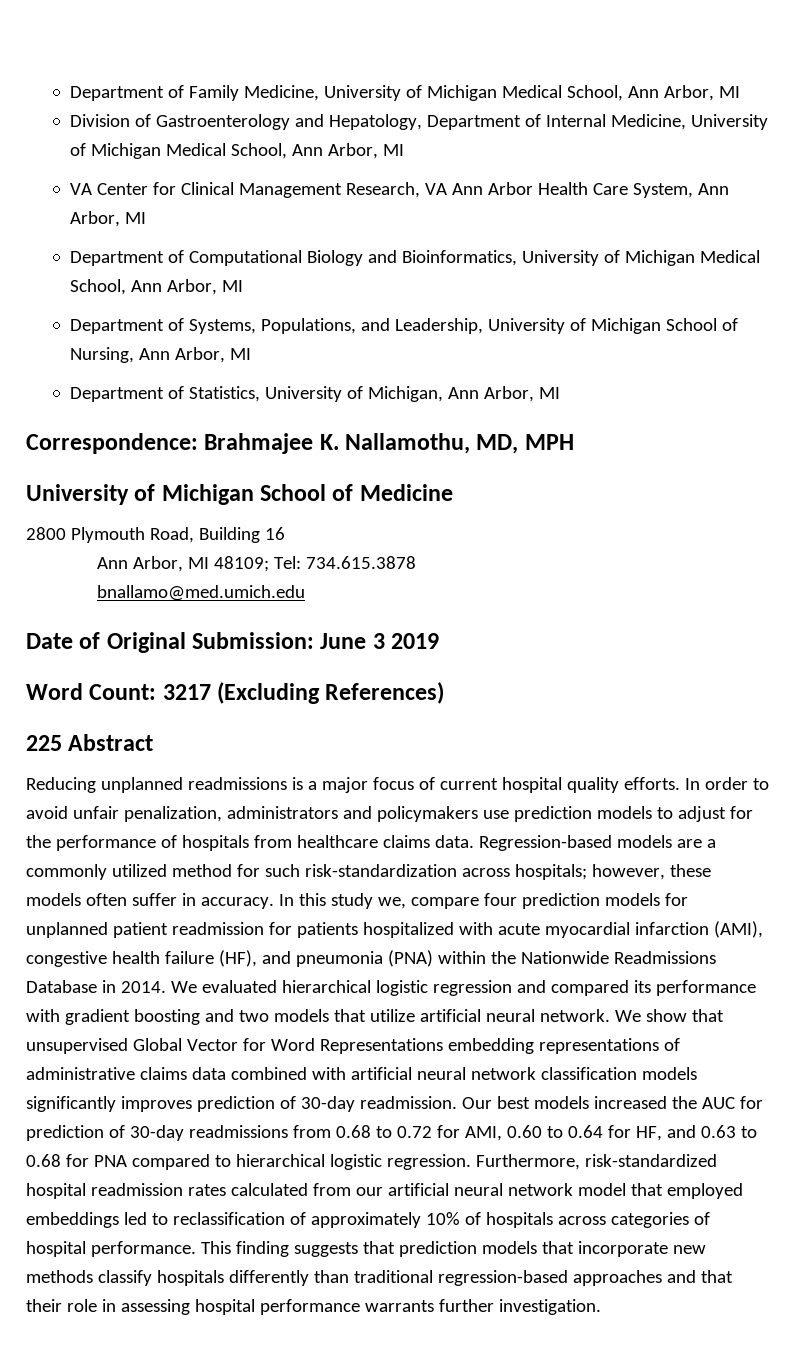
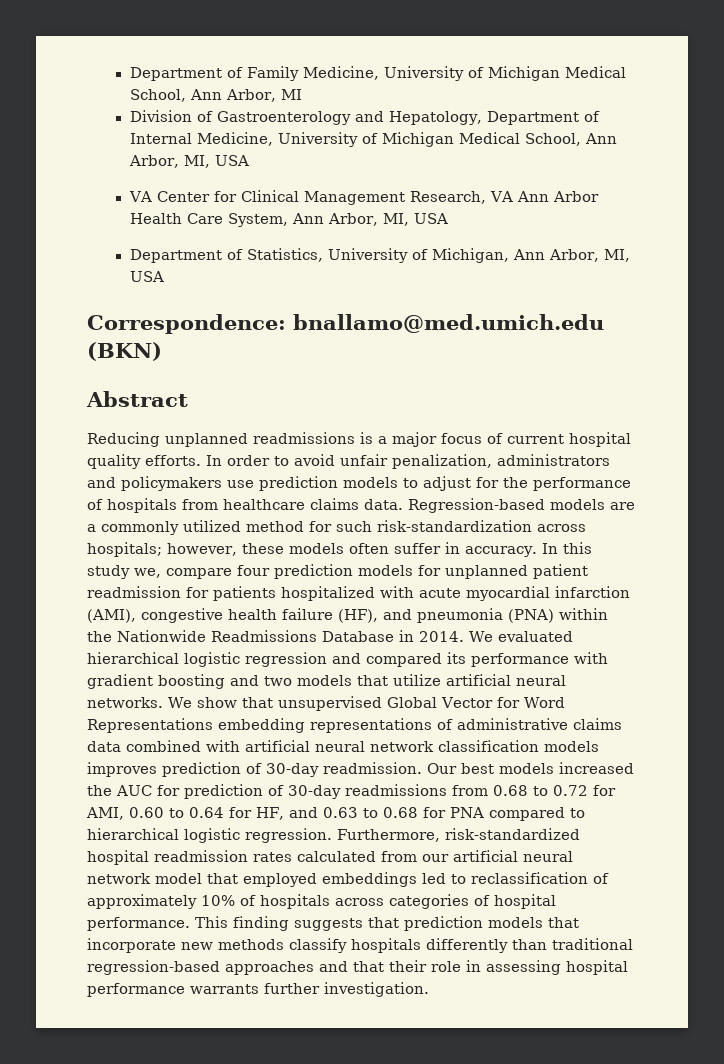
[382,144,404,156] MI -> [183,155,249,168] MI, USA
[124,212,146,224] [70,250,760,266] [70,279,243,295] [70,318,738,334] [70,347,251,363] MI // Department of Computational Biology and Bioinformatics, University of Michigan Medical School, Ann Arbor, MI // Department of Systems, Populations, and Leadership, University of Michigan School of Nursing, Ann Arbor, MI -> [382,213,448,226] MI, USA
[538,387,560,399] MI -> [603,249,630,262] [129,271,164,282] MI, USA
[204,433,574,454] [26,484,453,505] [26,527,285,543] [96,556,416,572] [96,585,305,601] [26,632,440,653] [26,682,445,704] [26,735,62,751] Brahmajee K. Nallamothu, MD, MPH // University of Michigan School of Medicine // 2800 Plymouth Road, Building 16 // Ann Arbor, MI 48109; Tel: 734.615.3878 // bnallamo@med.umich.edu // Date of Original Submission: June 3 2019 // Word Count: 3217 (Excluding References) // 225 -> [293,314,604,333] [87,342,162,361] bnallamo@med.umich.edu (BKN) //
[539,1009,610,1022] network. -> [87,697,163,708] networks.
[26,1096,116,1112] significantly -> (599, 746) none

